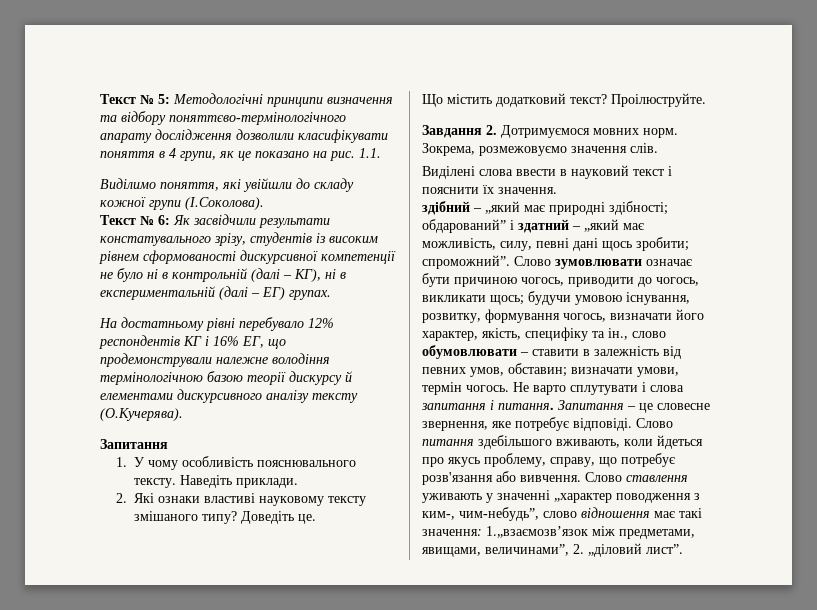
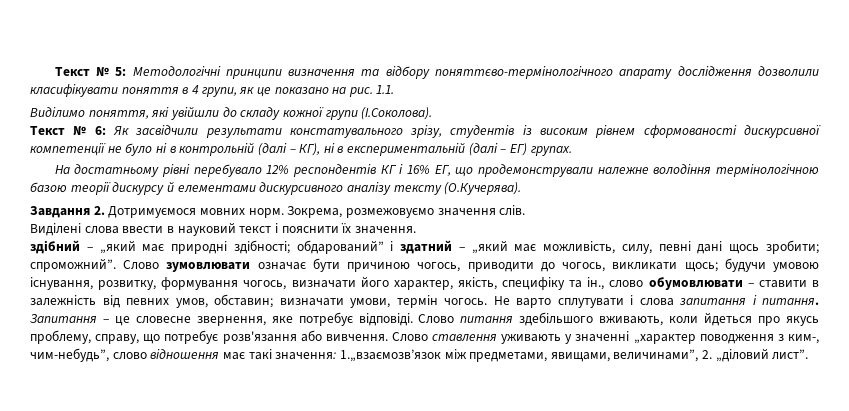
[100,439,168,449] [116,456,357,470] [134,475,299,488] [116,493,367,506] [134,511,317,524] [422,93,706,107] // Запитання // 1. У чому особливість пояснювального тексту. Наведіть приклади. // 2. Які ознаки властиві науковому тексту змішаного типу? Доведіть це. // Що містить додатковий текст? Проілюструйте. -> (522, 188) none

